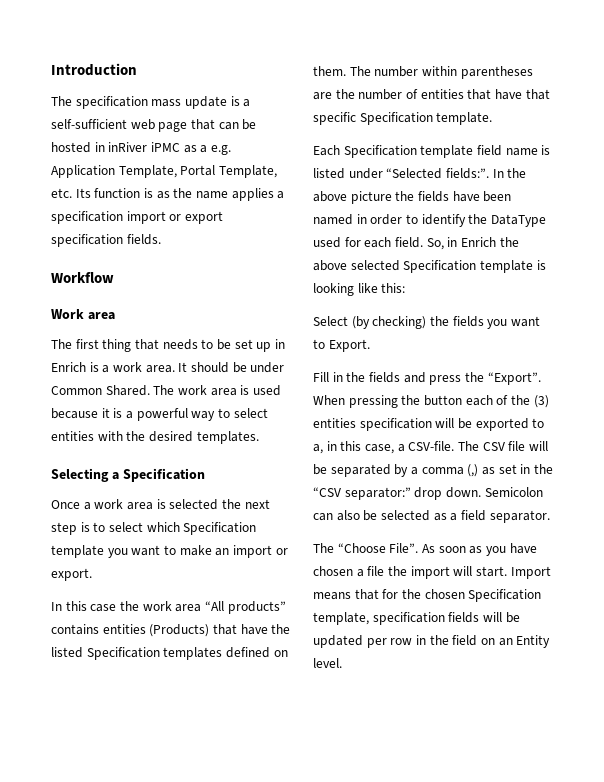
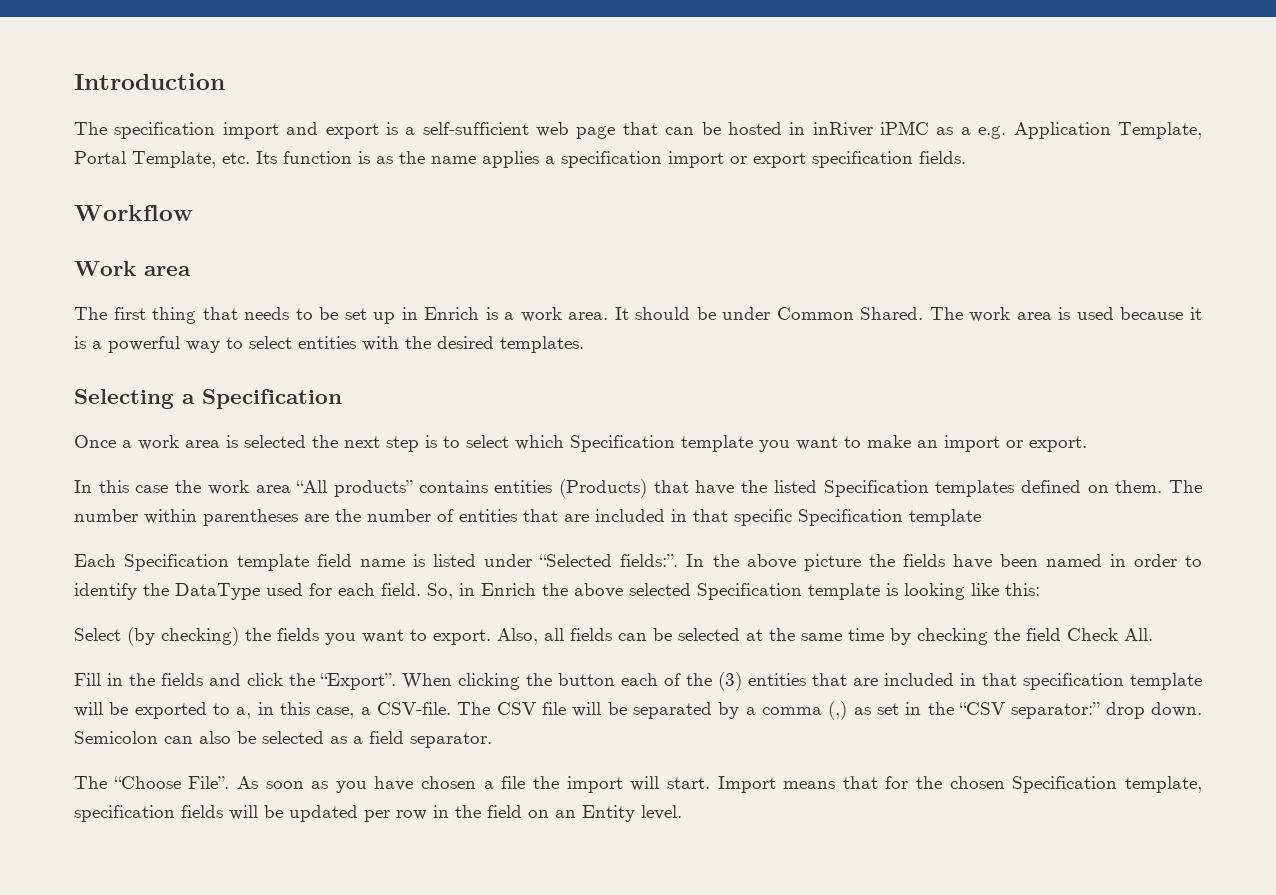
[151,96,227,109] mass update -> [222,122,379,139] import and export
[494,89,522,100] have -> [564,509,687,522] are included in
[436,112,493,125] template. -> [909,509,981,526] template
[328,339,370,352] Export. -> [433,628,1153,645] export. Also, all fields can be selected at the same time by checking the field Check All.
[429,375,462,385] press -> [247,673,283,686] click
[348,395,398,408] pressing -> [458,673,520,690] clicking
[359,418,432,431] specification -> [812,673,1202,690] that are included in that specification template

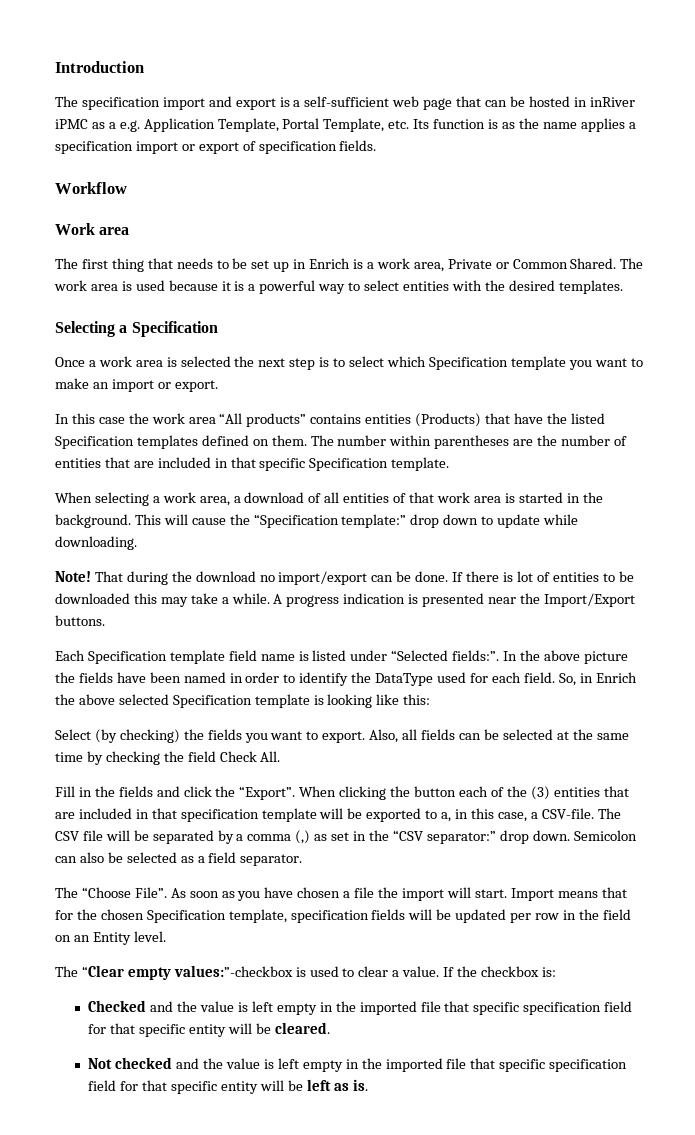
(806, 160) none -> [242,141,256,151] of
[568,307,771,320] area. It should be under -> [413,259,509,272] area, Private or
[909,509,981,526] template -> [391,457,450,471] [55,492,603,506] [55,514,579,528] [55,536,137,550] [55,571,634,585] [55,593,635,607] [55,615,105,626] template. // When selecting a work area, a download of all entities of that work area is started in the background. This will cause the “Specification template:” drop down to update while downloading. // Note! That during the download no import/export can be done. If there is lot of entities to be downloaded this may take a while. A progress indication is presented near the Import/Export buttons.
(682, 812) none -> [55,965,556,980] [88,1000,633,1015] [88,1022,330,1037] [88,1057,628,1072] [88,1079,368,1094] // The “Clear empty values:”-checkbox is used to clear a value. If the checkbox is: // Checked and the value is left empty in the imported file that specific specification field for that specific entity will be cleared. // Not checked and the value is left empty in the imported file that specific specification field for that specific entity will be left as is.

